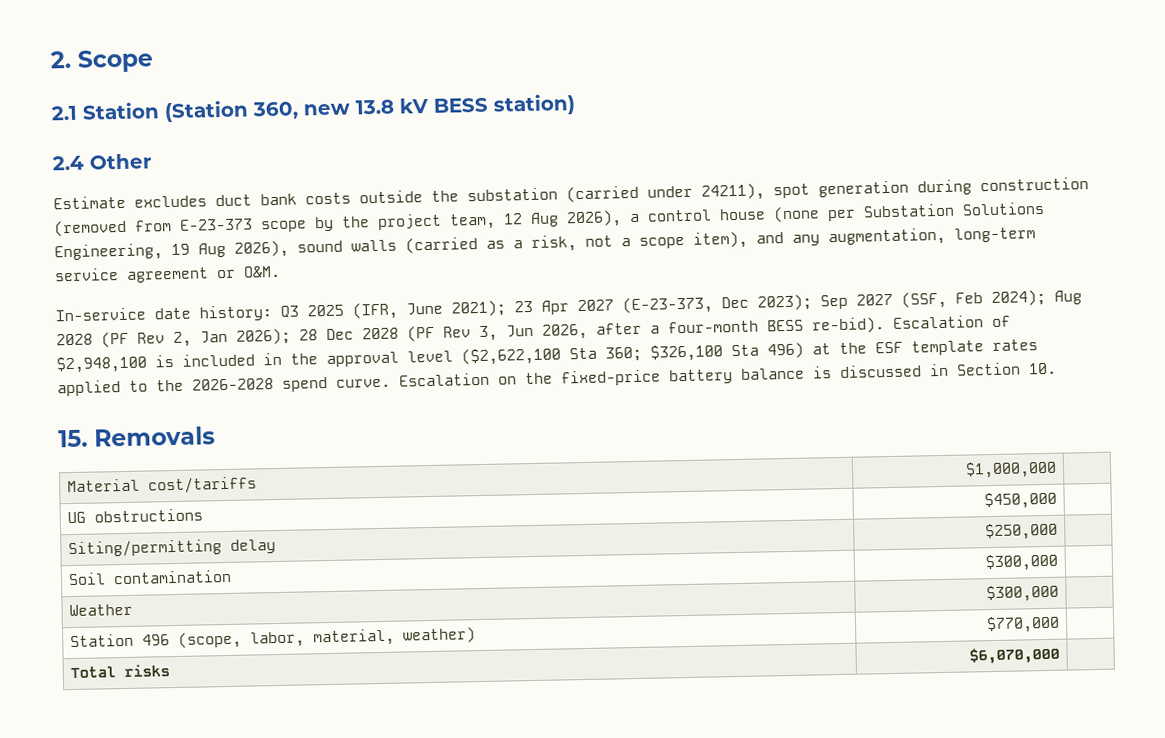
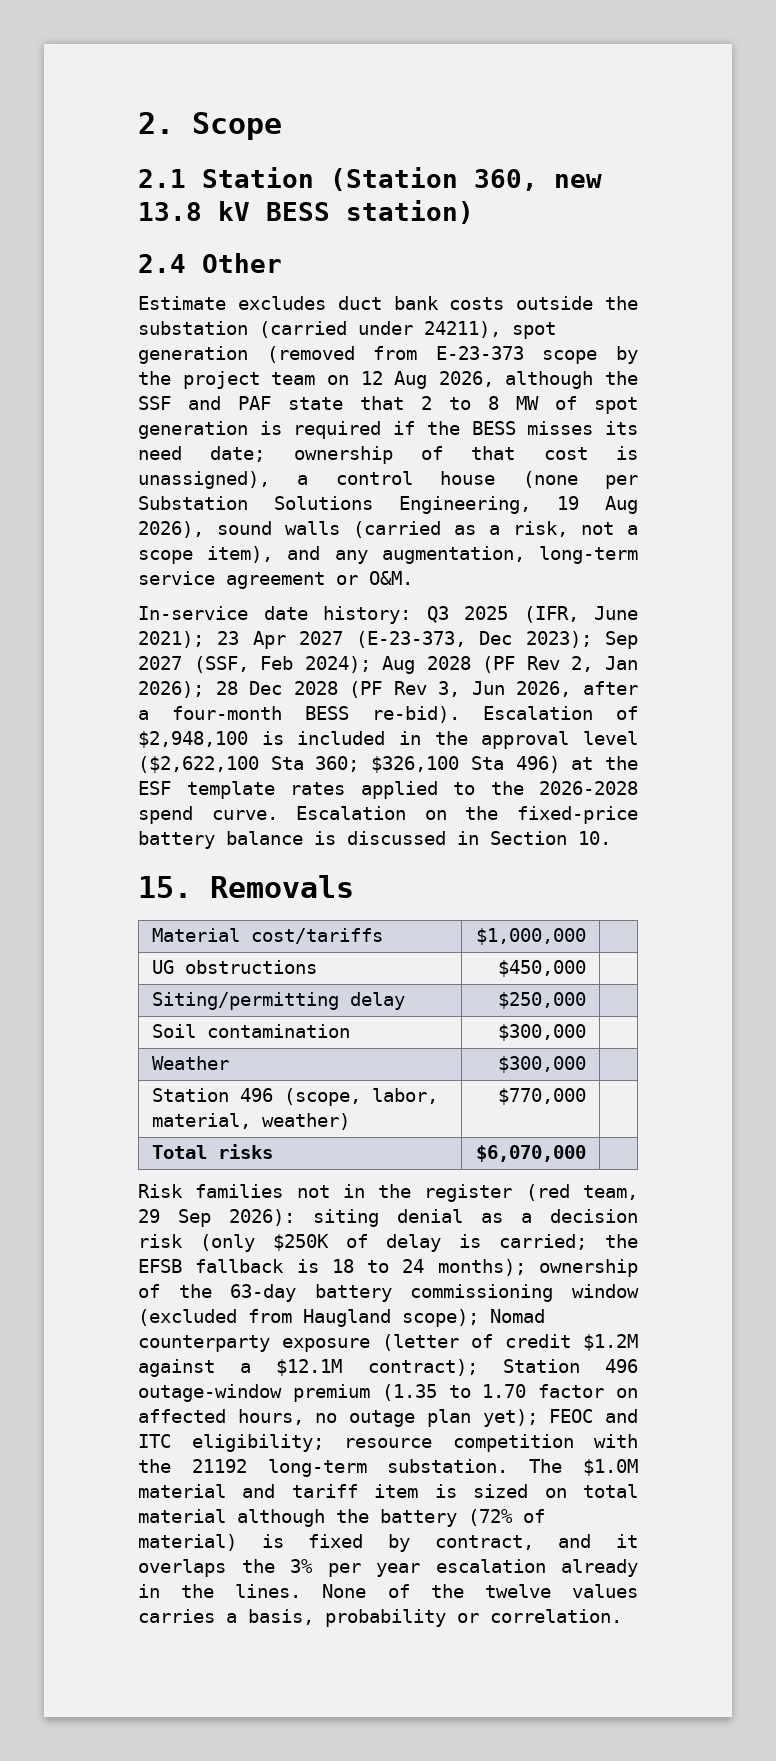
[917,177,1089,196] during construction -> (248, 355) none
[449,210,622,230] team, 12 Aug 2026), -> [271,371,638,389] [138,396,638,414] [138,421,638,439] [138,446,638,464] [138,471,270,489] team on 12 Aug 2026, although the SSF and PAF state that 2 to 8 MW of spot generation is required if the BESS misses its need date; ownership of that cost is unassigned),
(1060, 655) none -> [138,1184,638,1202] [138,1209,638,1227] [138,1234,638,1252] [138,1259,638,1277] [138,1284,639,1302] [138,1309,545,1327] [138,1334,638,1352] [138,1359,638,1377] [138,1384,638,1402] [138,1409,638,1427] [138,1434,638,1452] [138,1459,638,1477] [138,1484,639,1498] [138,1509,545,1527] [138,1534,638,1552] [138,1559,638,1577] [138,1584,638,1598] [138,1609,622,1627] // Risk families not in the register (red team, 29 Sep 2026): siting denial as a decision risk (only $250K of delay is carried; the EFSB fallback is 18 to 24 months); ownership of the 63-day battery commissioning window (excluded from Haugland scope); Nomad counterparty exposure (letter of credit $1.2M against a $12.1M contract); Station 496 outage-window premium (1.35 to 1.70 factor on affected hours, no outage plan yet); FEOC and ITC eligibility; resource competition with the 21192 long-term substation. The $1.0M material and tariff item is sized on total material although the battery (72% of material) is fixed by contract, and it overlaps the 3% per year escalation already in the lines. None of the twelve values carries a basis, probability or correlation.

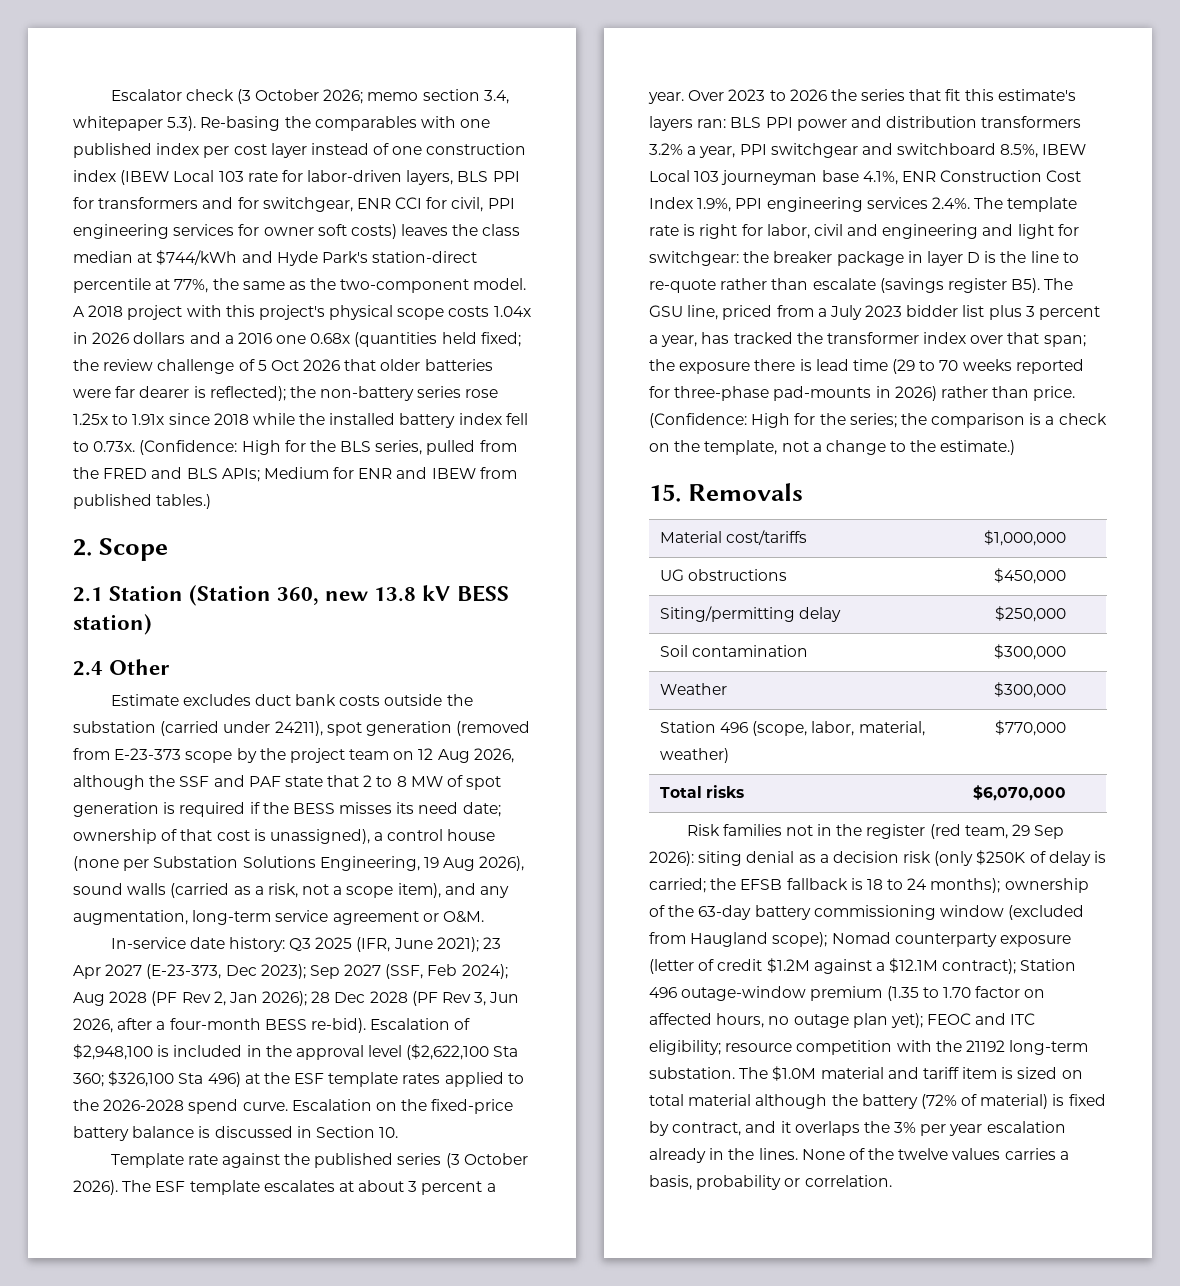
(138, 123) none -> [110,89,509,104] [73,116,491,131] [73,143,527,158] [73,170,520,185] [73,197,515,212] [73,224,521,239] [73,250,478,266] [73,278,527,293] [73,305,531,320] [73,332,521,347] [73,359,493,374] [73,386,499,401] [73,413,528,428] [73,440,517,455] [73,467,517,482] [73,494,212,509] Escalator check (3 October 2026; memo section 3.4, whitepaper 5.3). Re-basing the comparables with one published index per cost layer instead of one construction index (IBEW Local 103 rate for labor-driven layers, BLS PPI for transformers and for switchgear, ENR CCI for civil, PPI engineering services for owner soft costs) leaves the class median at $744/kWh and Hyde Park's station-direct percentile at 77%, the same as the two-component model. A 2018 project with this project's physical scope costs 1.04x in 2026 dollars and a 2016 one 0.68x (quantities held fixed; the review challenge of 5 Oct 2026 that older batteries were far dearer is reflected); the non-battery series rose 1.25x to 1.91x since 2018 while the installed battery index fell to 0.73x. (Confidence: High for the BLS series, pulled from the FRED and BLS APIs; Medium for ENR and IBEW from published tables.) //
(611, 838) none -> [110,1153,528,1168] [73,1180,496,1195] [648,89,1076,104] [649,116,1082,131] [649,143,1087,158] [649,170,1082,185] [649,197,1078,212] [649,224,1079,239] [649,251,1079,266] [649,278,1074,293] [649,305,1101,320] [649,332,1086,347] [649,359,1084,374] [649,386,1076,401] [649,413,1107,428] [649,440,1016,455] // Template rate against the published series (3 October 2026). The ESF template escalates at about 3 percent a year. Over 2023 to 2026 the series that fit this estimate's layers ran: BLS PPI power and distribution transformers 3.2% a year, PPI switchgear and switchboard 8.5%, IBEW Local 103 journeyman base 4.1%, ENR Construction Cost Index 1.9%, PPI engineering services 2.4%. The template rate is right for labor, civil and engineering and light for switchgear: the breaker package in layer D is the line to re-quote rather than escalate (savings register B5). The GSU line, priced from a July 2023 bidder list plus 3 percent a year, has tracked the transformer index over that span; the exposure there is lead time (29 to 70 weeks reported for three-phase pad-mounts in 2026) rather than price. (Confidence: High for the series; the comparison is a check on the template, not a change to the estimate.)

